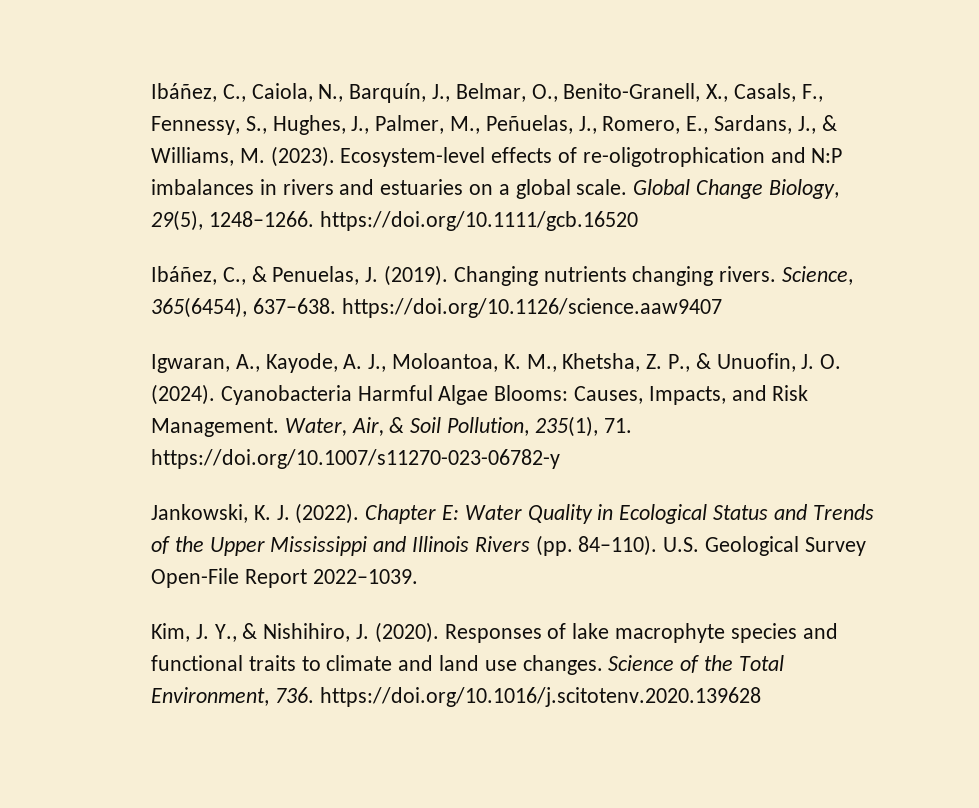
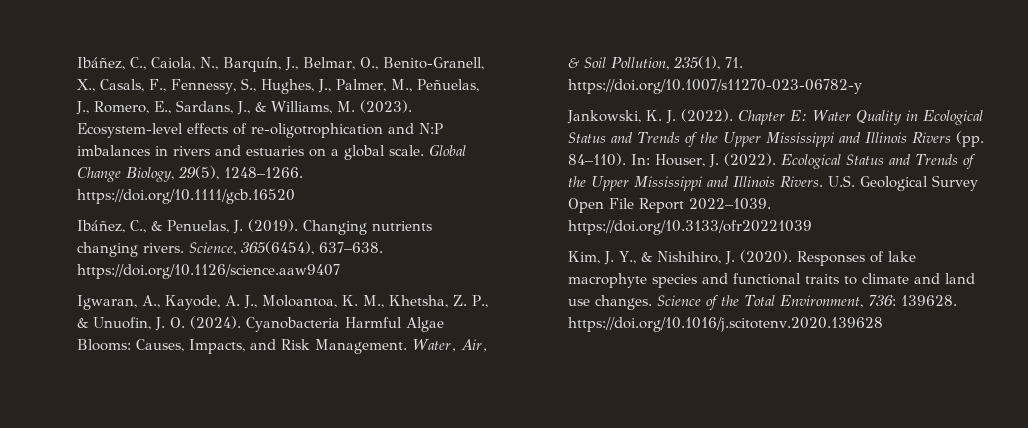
(658, 545) none -> [631,153,976,169] [568,176,824,191] In: Houser, J. (2022). Ecological Status and Trends of the Upper Mississippi and Illinois Rivers.
[150,568,239,588] Open-File -> [568,198,635,213] Open File
(418, 576) none -> [568,220,813,235] https://doi.org/10.3133/ofr20221039
[274,687,314,703] 736. -> [868,295,958,306] 736: 139628.

